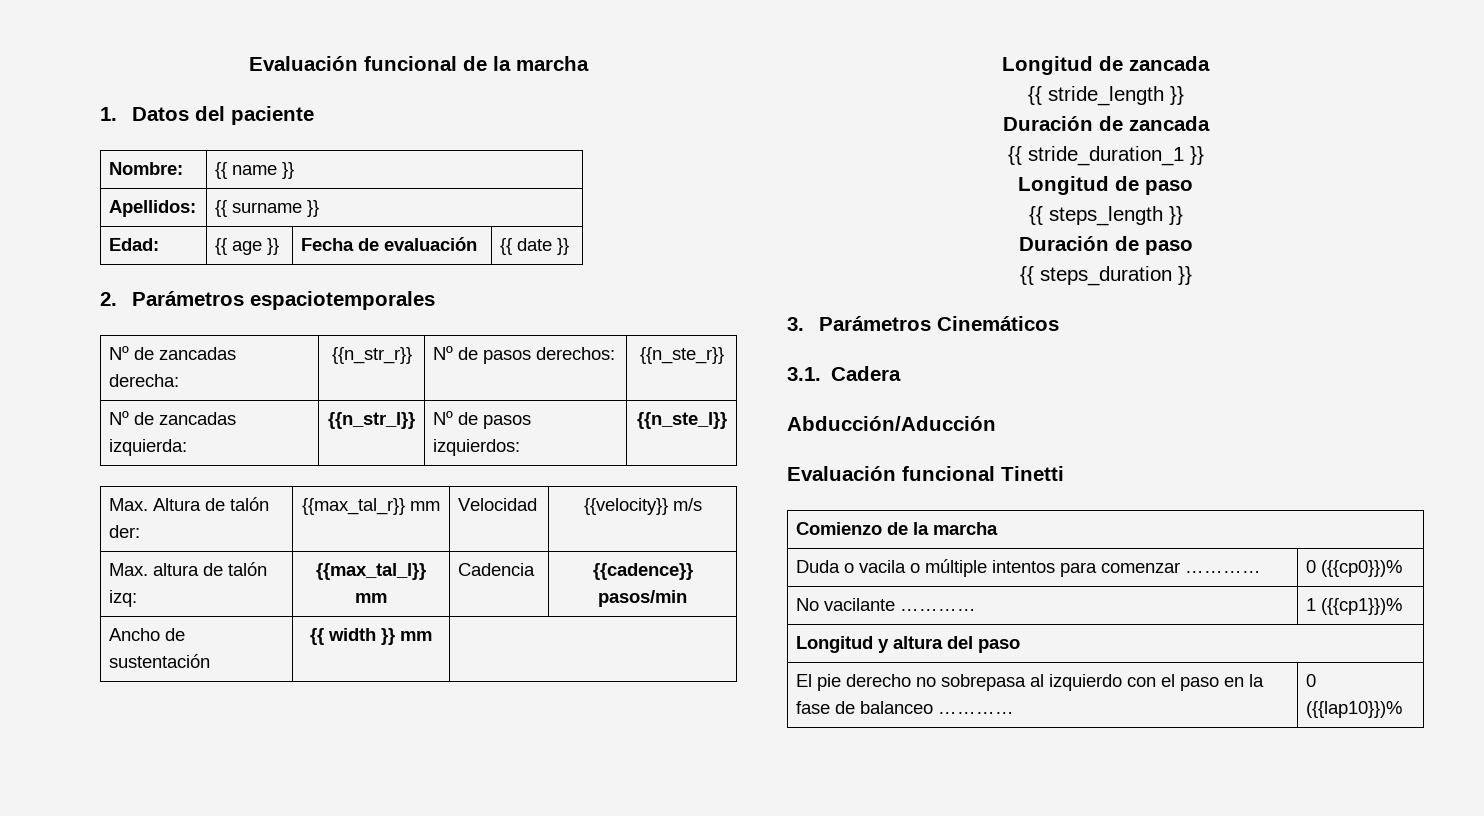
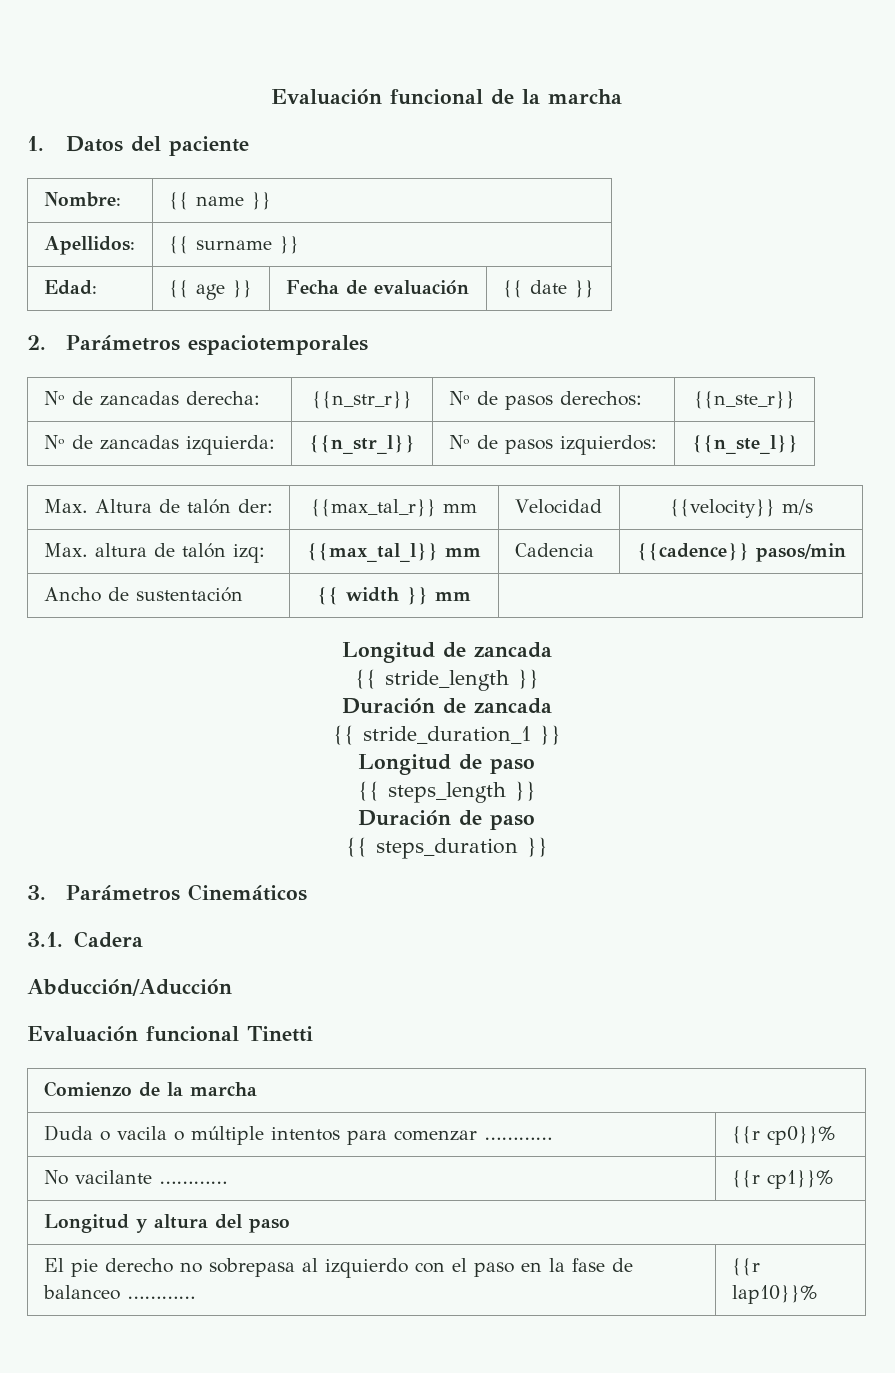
[1306,560,1403,577] 0 ({{cp0}})% -> [731,1126,835,1145] {{r cp0}}%
[1306,598,1403,615] 1 ({{cp1}})% -> [731,1170,833,1189] {{r cp1}}%
[1306,674,1317,687] [1306,701,1403,718] 0 ({{lap10}})% -> [731,1258,760,1276] [731,1285,817,1304] {{r lap10}}%

